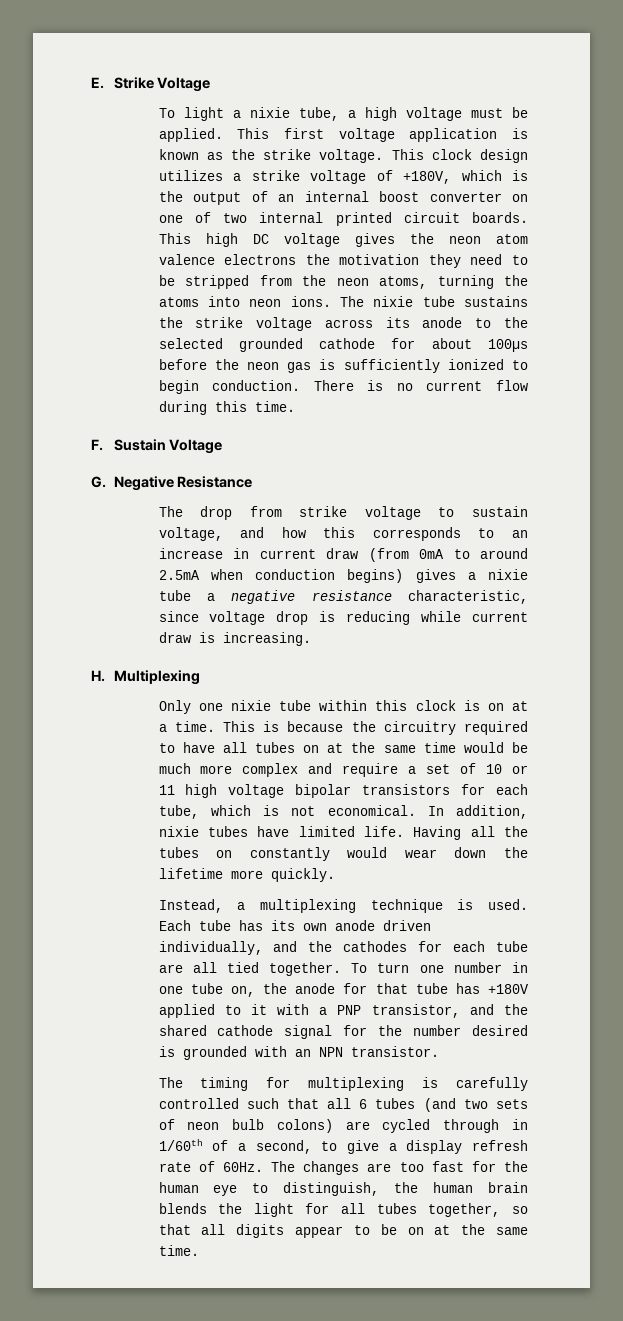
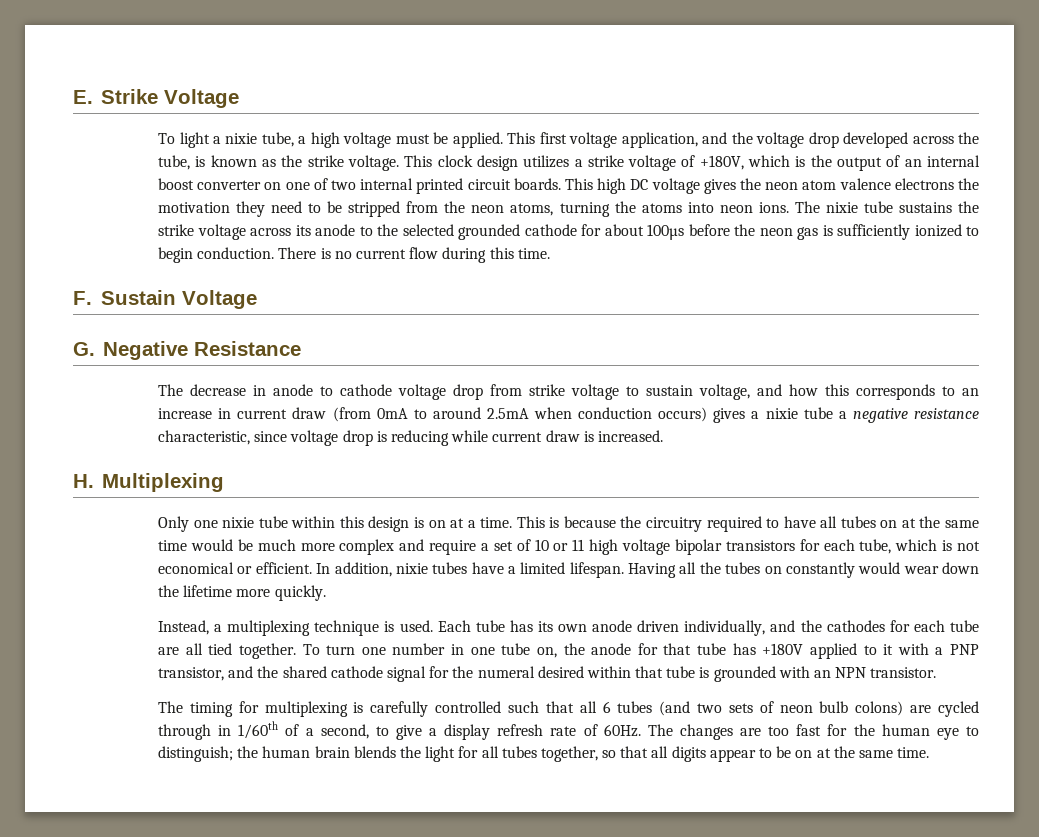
[409,128,498,142] application -> [621,132,980,148] [158,155,191,170] application, and the voltage drop developed across the tube,
(183, 511) none -> [190,384,447,400] decrease in anode to cathode voltage
[347,569,404,583] begins) -> [658,407,708,422] occurs)
[222,632,311,646] increasing. -> [597,430,663,442] increased.
[415,700,456,711] clock -> [368,516,410,532] design
[327,805,416,816] economical. -> [158,562,312,574] economical or efficient.
[298,826,404,837] limited life. -> [507,562,624,578] a limited lifespan.
[413,1025,528,1036] number desired -> [477,666,696,678] numeral desired within that tube
[283,1182,380,1196] distinguish, -> [158,746,234,762] distinguish;

